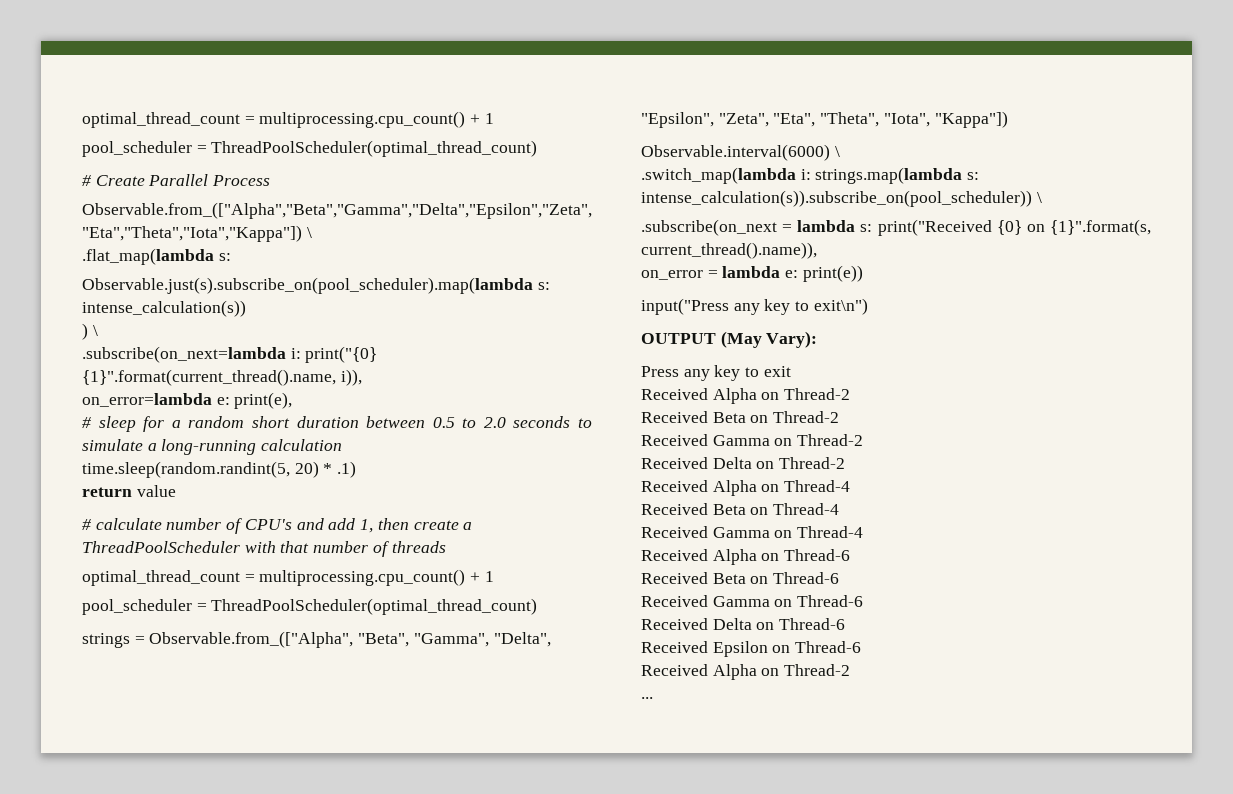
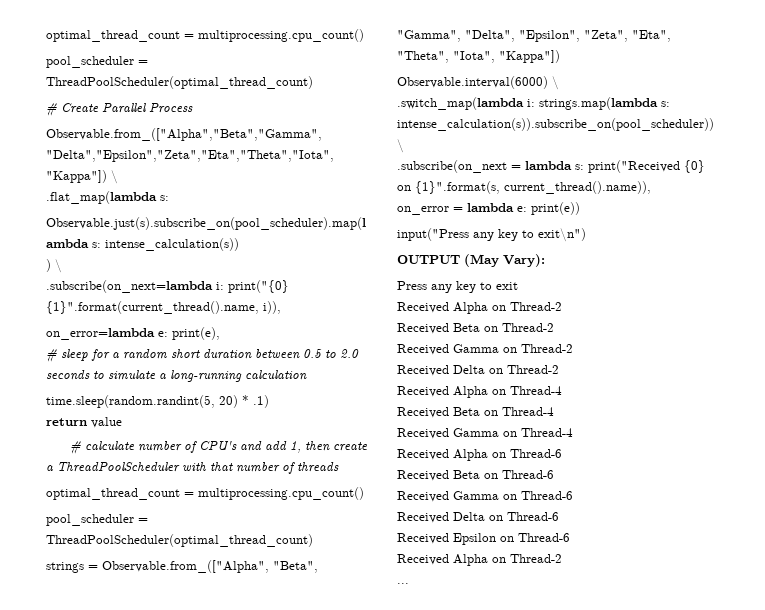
[82,111,494,128] optimal_thread_count = multiprocessing.cpu_count() + 1 -> [46,29,364,42] optimal_thread_count = multiprocessing.cpu_count()
[470,571,494,582] + 1 -> (364, 493) none

